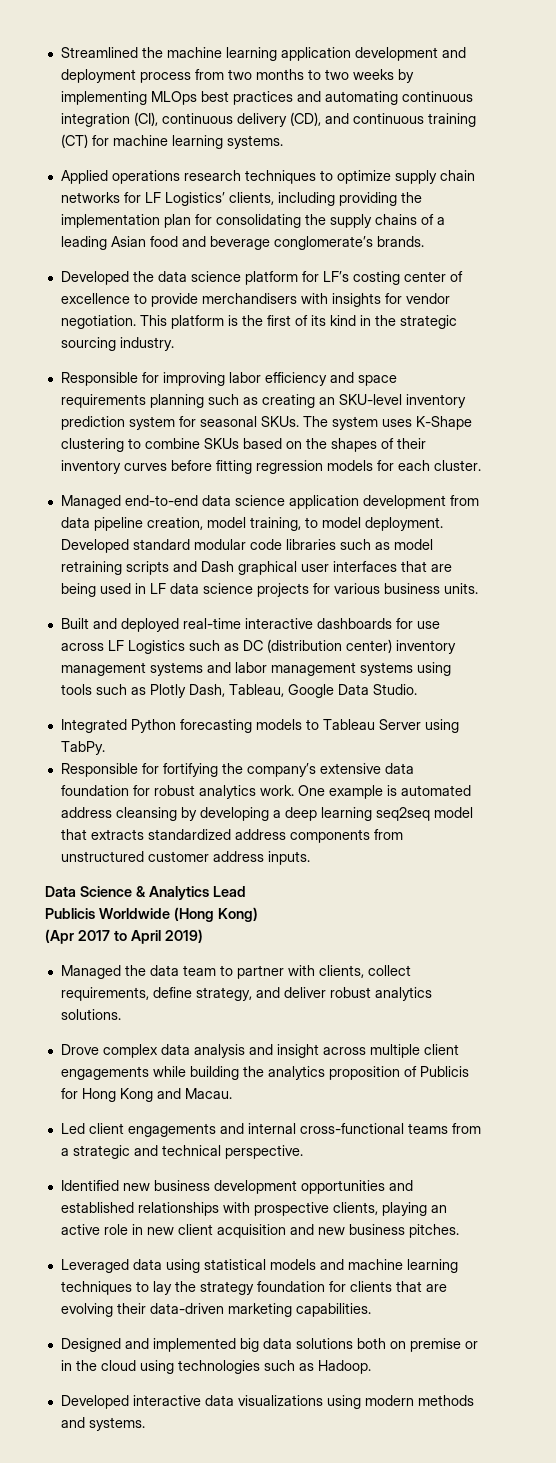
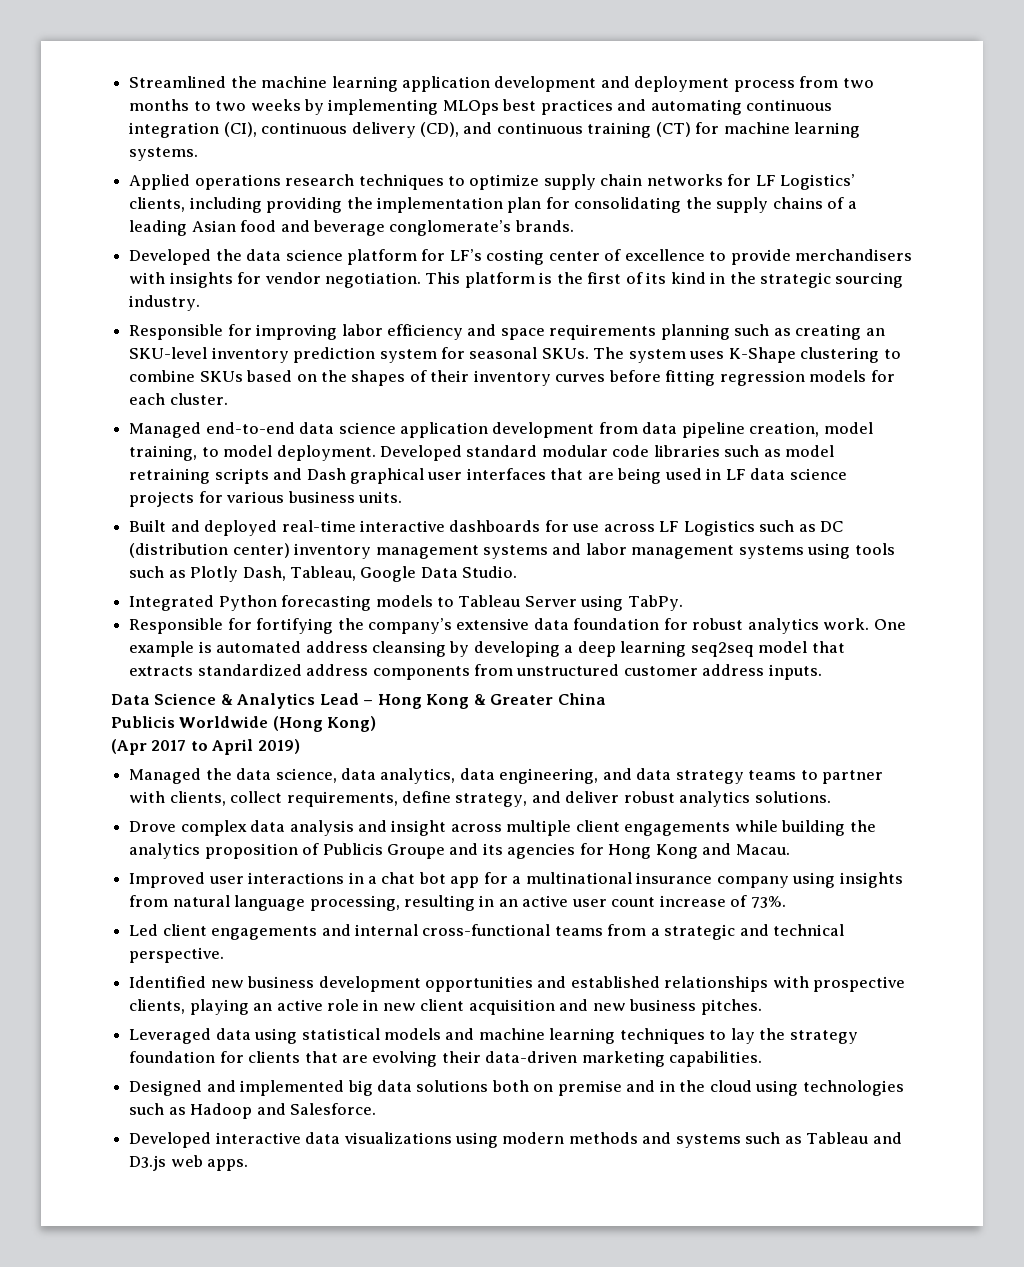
(246, 891) none -> [363,693,606,709] – Hong Kong & Greater China
[182,965,216,976] team -> [275,768,797,784] science, data analytics, data engineering, and data strategy teams
(469, 1071) none -> [386,843,576,859] Groupe and its agencies
(232, 1093) none -> [129,872,903,888] [129,895,786,911] // Improved user interactions in a chat bot app for a multinational insurance company using insights from natural language processing, resulting in an active user count increase of 73%.
[464,1341,478,1349] or -> [626,1080,656,1092] and
[317,1360,371,1374] Hadoop. -> [190,1103,376,1119] Hadoop and Salesforce.
[88,1417,145,1431] systems. -> [675,1132,902,1148] [129,1155,249,1171] systems such as Tableau and D3.js web apps.

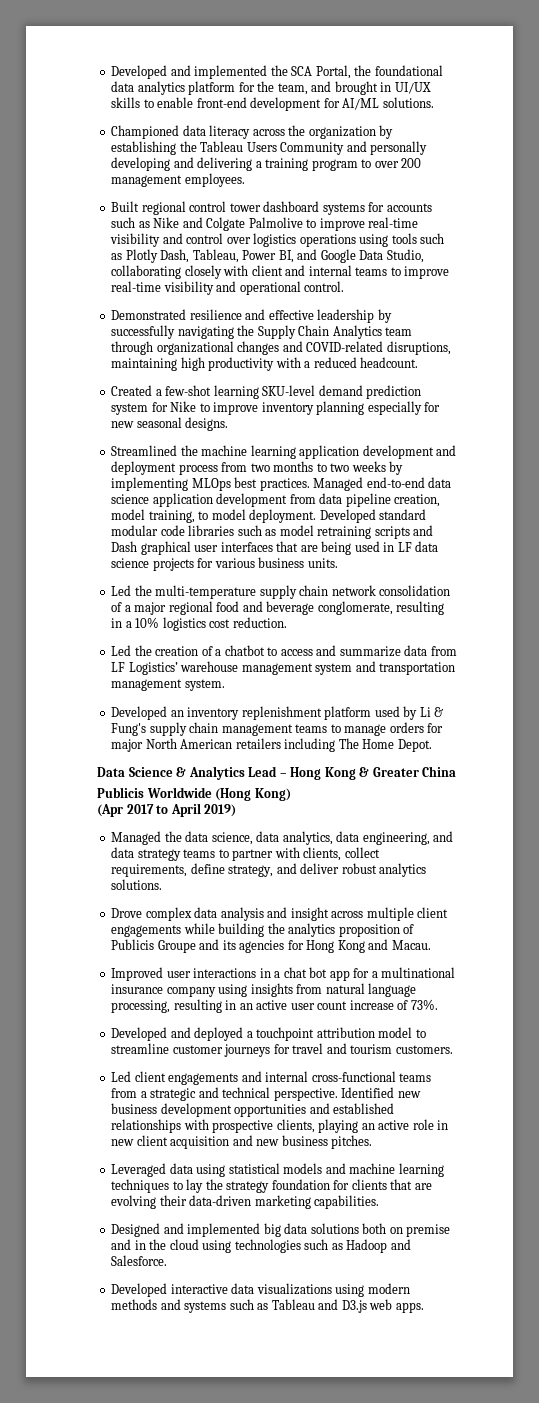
(129, 82) none -> [111,65,443,79] [111,81,431,95] [111,97,434,111] [111,125,394,139] [111,141,428,155] [111,157,422,171] [111,173,245,187] [111,201,432,215] [111,217,419,231] [110,233,445,247] [111,249,424,263] [111,265,450,279] [111,281,345,295] [111,309,392,323] [111,325,413,339] [111,341,451,355] [111,357,419,371] [111,385,422,399] [111,401,441,415] [111,417,229,431] Developed and implemented the SCA Portal, the foundational data analytics platform for the team, and brought in UI/UX skills to enable front-end development for AI/ML solutions. // Championed data literacy across the organization by establishing the Tableau Users Community and personally developing and delivering a training program to over 200 management employees. // Built regional control tower dashboard systems for accounts such as Nike and Colgate Palmolive to improve real-time visibility and control over logistics operations using tools such as Plotly Dash, Tableau, Power BI, and Google Data Studio, collaborating closely with client and internal teams to improve real-time visibility and operational control. // Demonstrated resilience and effective leadership by successfully navigating the Supply Chain Analytics team through organizational changes and COVID-related disruptions, maintaining high productivity with a reduced headcount. // Created a few-shot learning SKU-level demand prediction system for Nike to improve inventory planning especially for new seasonal designs. //
[540,99,833,115] [129,122,861,138] [129,147,199,161] [129,174,856,190] [129,197,857,213] [129,220,574,236] [129,249,913,265] [129,272,904,288] [129,295,201,311] [129,324,885,340] [129,347,901,363] [129,370,895,386] [129,393,228,405] practices and automating continuous integration (CI), continuous delivery (CD), and continuous training (CT) for machine learning systems. // Applied operations research techniques to optimize supply chain networks for LF Logistics’ clients, including providing the implementation plan for consolidating the supply chains of a leading Asian food and beverage conglomerate’s brands. // Developed the data science platform for LF’s costing center of excellence to provide merchandisers with insights for vendor negotiation. This platform is the first of its kind in the strategic sourcing industry. // Responsible for improving labor efficiency and space requirements planning such as creating an SKU-level inventory prediction system for seasonal SKUs. The system uses K-Shape clustering to combine SKUs based on the shapes of their inventory curves before fitting regression models for each cluster. // -> [259,478,310,491] practices.
[129,520,844,536] [129,543,895,559] [129,566,518,582] [129,595,683,611] [129,618,906,634] [129,641,845,657] [129,664,822,680] Built and deployed real-time interactive dashboards for use across LF Logistics such as DC (distribution center) inventory management systems and labor management systems using tools such as Plotly Dash, Tableau, Google Data Studio. // Integrated Python forecasting models to Tableau Server using TabPy. // Responsible for fortifying the company’s extensive data foundation for robust analytics work. One example is automated address cleansing by developing a deep learning seq2seq model that extracts standardized address components from unstructured customer address inputs. -> [111,585,451,599] [111,601,445,615] [111,617,287,631] [111,645,457,657] [111,661,456,675] [111,679,225,691] [111,706,444,720] [111,722,444,736] [111,738,432,752] Led the multi-temperature supply chain network consolidation of a major regional food and beverage conglomerate, resulting in a 10% logistics cost reduction. // Led the creation of a chatbot to access and summarize data from LF Logistics’ warehouse management system and transportation management system. // Developed an inventory replenishment platform used by Li & Fung's supply chain management teams to manage orders for major North American retailers including The Home Depot.
(786, 902) none -> [111,1027,426,1041] [111,1043,453,1057] // Developed and deployed a touchpoint attribution model to streamline customer journeys for travel and tourism customers.
(225, 955) // -> (338, 1094) none

